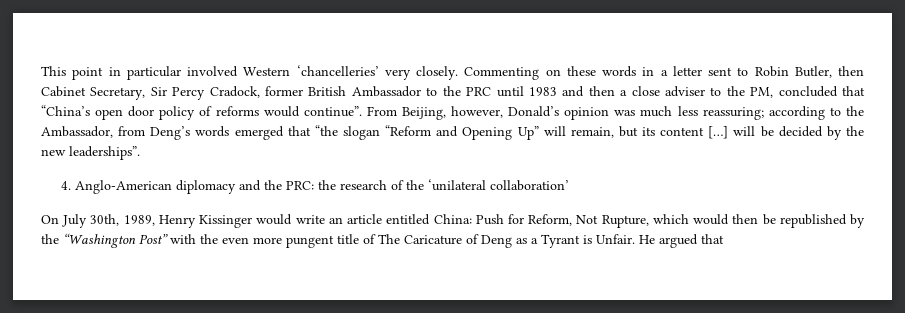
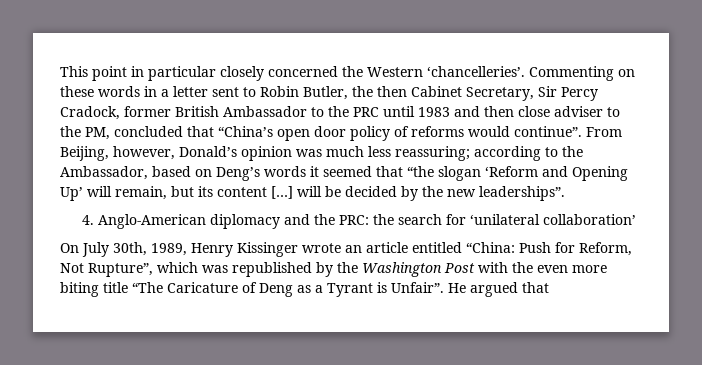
[187,65,458,80] involved Western ‘chancelleries’ very closely. -> [220,66,525,81] closely concerned the Western ‘chancelleries’.
(832, 72) none -> [352,86,373,97] the
[620,90,628,96] a -> (514, 111) none
[118,126,284,140] from Deng’s words emerged -> [152,166,372,181] based on Deng’s words it seemed
[385,125,432,136] “Reform -> [485,166,538,177] ‘Reform
[517,126,539,140] Up” -> [60,187,83,201] Up’
[340,180,425,190] research of the -> [398,214,467,225] search for
[256,214,325,225] would write -> [302,243,341,253] wrote
[433,214,472,224] China: -> [466,242,515,253] “China:
[601,214,776,228] Rupture, which would then be -> [88,262,228,277] Rupture”, which was
[63,233,168,248] “Washington Post” -> [362,262,475,277] Washington Post
[286,234,400,248] pungent title of The -> [60,282,163,297] biting title “The
[596,234,635,244] Unfair. -> [391,282,444,293] Unfair”.

